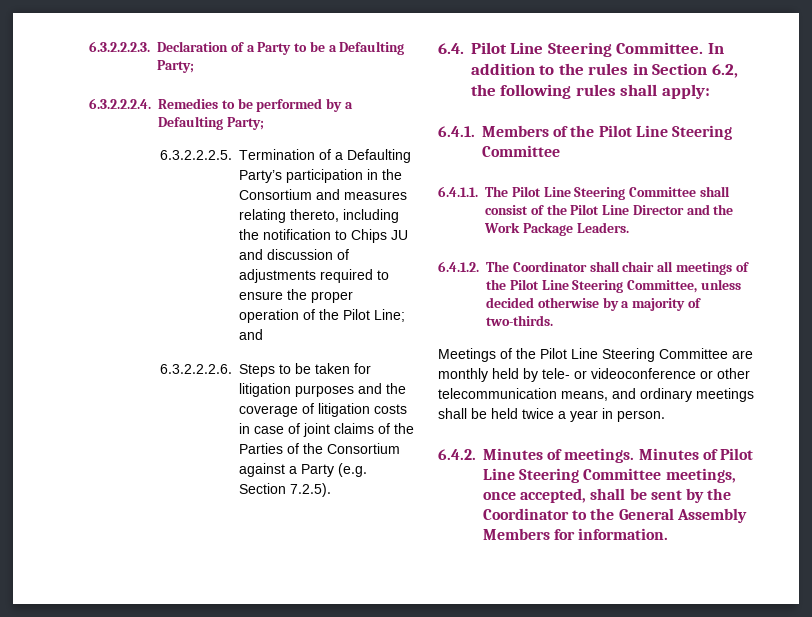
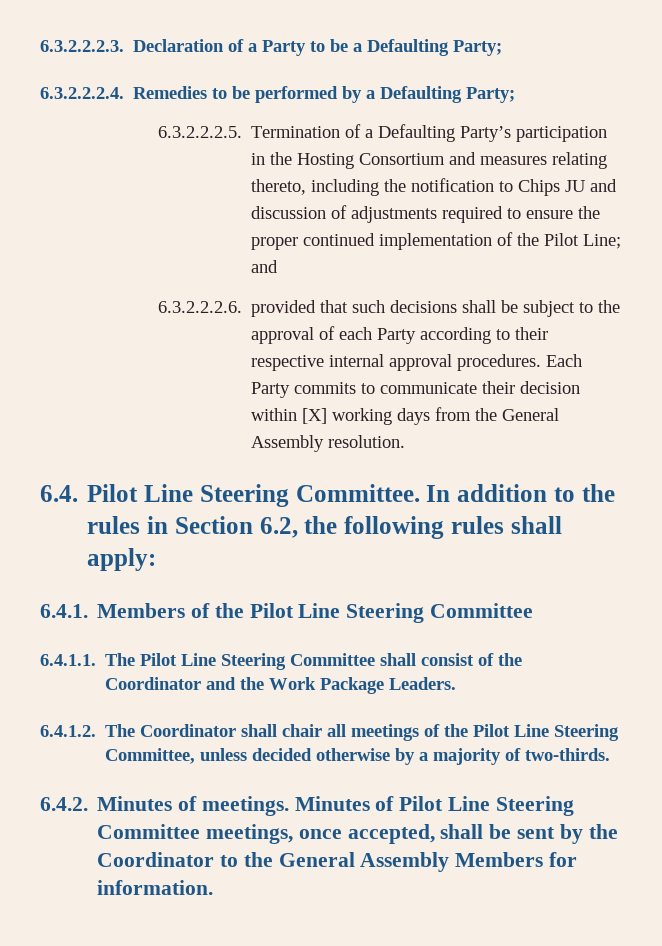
(402, 174) none -> [297,153,355,169] Hosting
[238,309,299,323] operation -> [303,233,493,250] continued implementation
[238,363,371,377] [238,383,406,397] [238,403,407,417] [238,423,414,437] [238,443,400,454] [238,463,367,477] [238,483,331,497] Steps to be taken for litigation purposes and the coverage of litigation costs in case of joint claims of the Parties of the Consortium against a Party (e.g. Section 7.2.5). -> [251,300,621,317] [251,326,549,344] [251,354,583,371] [251,381,581,398] [251,407,560,425] [251,435,406,452] provided that such decisions shall be subject to the approval of each Party according to their respective internal approval procedures. Each Party commits to communicate their decision within [X] working days from the General Assembly resolution.
[570,204,684,215] Pilot Line Director -> [105,677,202,690] Coordinator
[438,348,753,362] [438,368,750,382] [438,388,754,402] [438,408,665,422] // Meetings of the Pilot Line Steering Committee are monthly held by tele- or videoconference or other telecommunication means, and ordinary meetings shall be held twice a year in person. -> (611, 754) none

